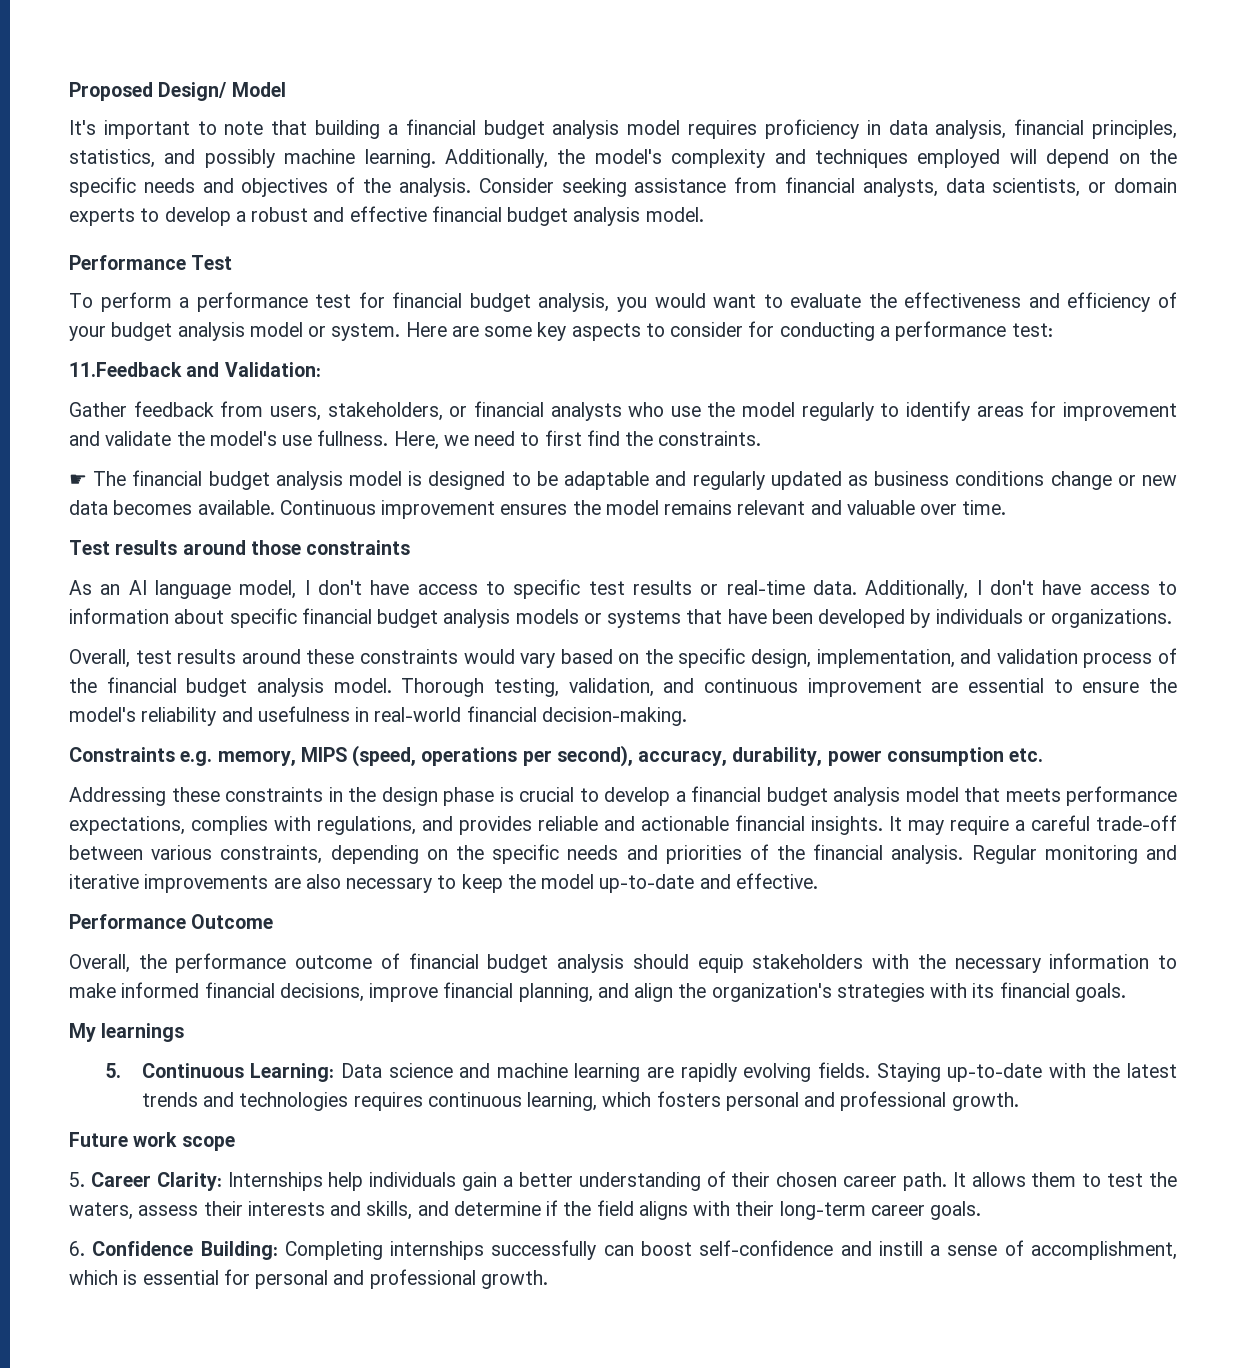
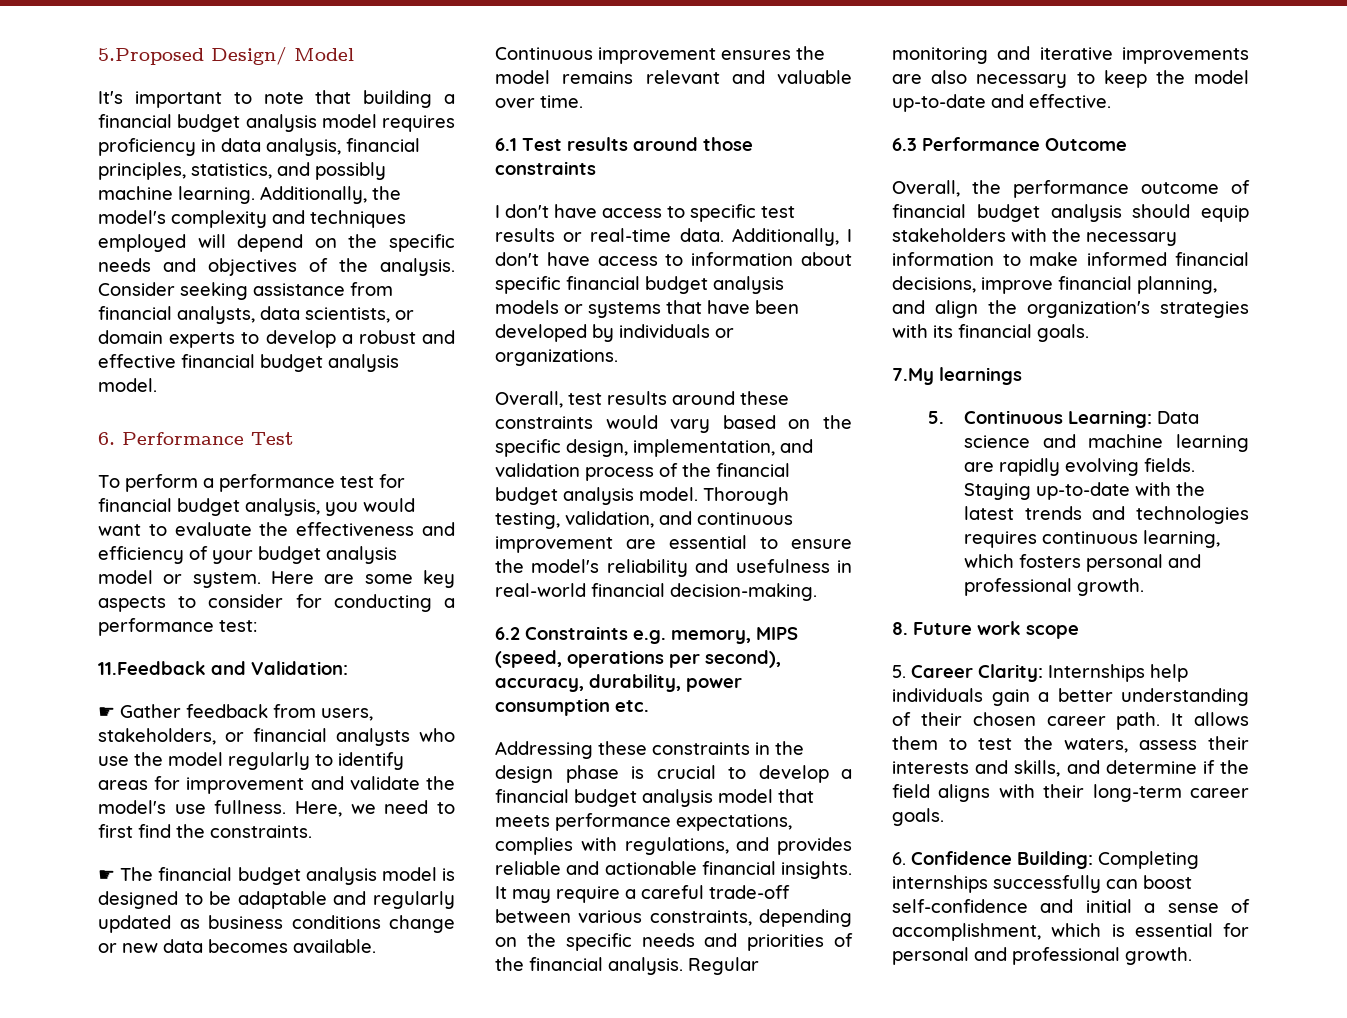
[69,82,153,101] Proposed -> [98,48,204,65] 5.Proposed
(704, 214) none -> [98,432,115,445] 6.
(321, 369) none -> [98,707,115,718] ☛
(1007, 507) none -> [495,138,517,151] 6.1
[69,580,297,599] As an AI language model, -> (596, 168) none
(687, 716) none -> [495,627,520,640] 6.2
(818, 881) none -> [892,138,917,151] 6.3
[69,1023,96,1042] My -> [892,368,934,385] 7.My
(1019, 1101) none -> [892,622,908,635] 8.
[878,1241,923,1256] instill -> [1085,899,1132,913] initial

